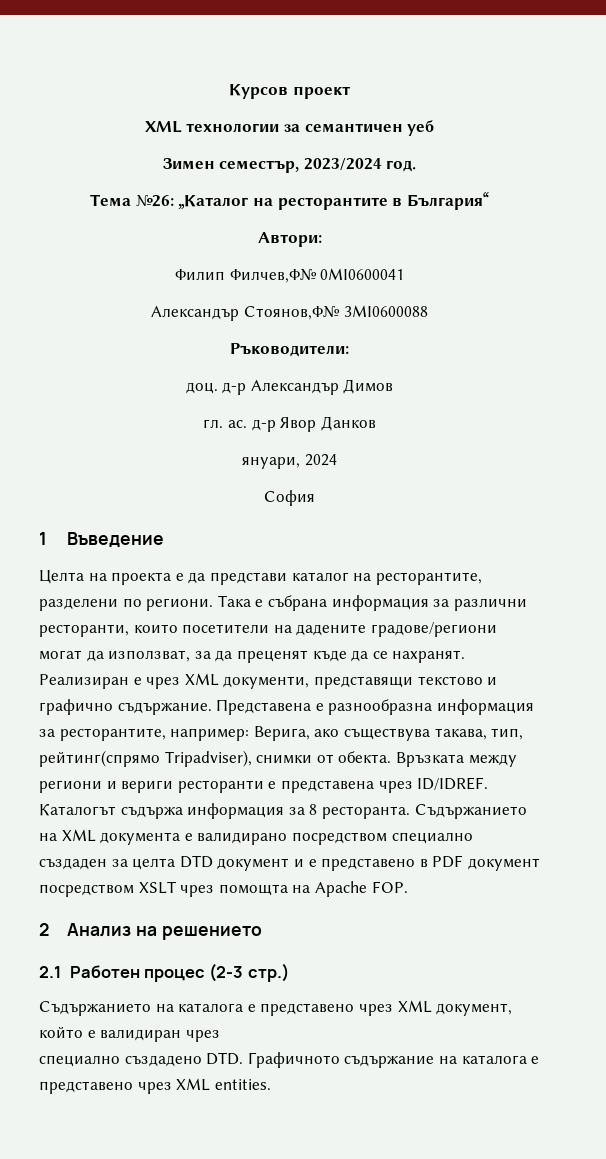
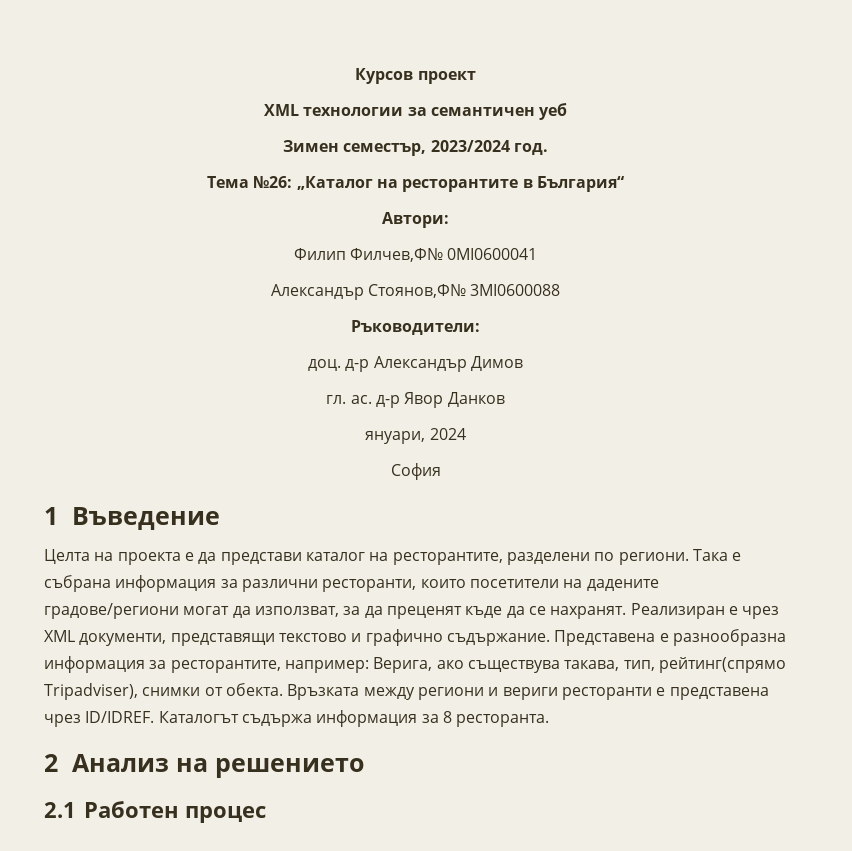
[414,804,527,819] [39,829,473,845] [39,855,540,871] [39,881,408,897] Съдържанието на XML документа е валидирано посредством специално създаден за целта DTD документ и е представено в PDF документ посредством XSLT чрез помощта на Apache FOP. -> (550, 720) none
[209,963,289,982] [39,1000,513,1016] [39,1026,220,1042] [39,1052,540,1068] [39,1078,271,1094] (2-3 стр.) // Съдържанието на каталога е представено чрез XML документ, който е валидиран чрез // специално създадено DTD. Графичното съдържание на каталога е представено чрез XML entities. -> (266, 814) none

